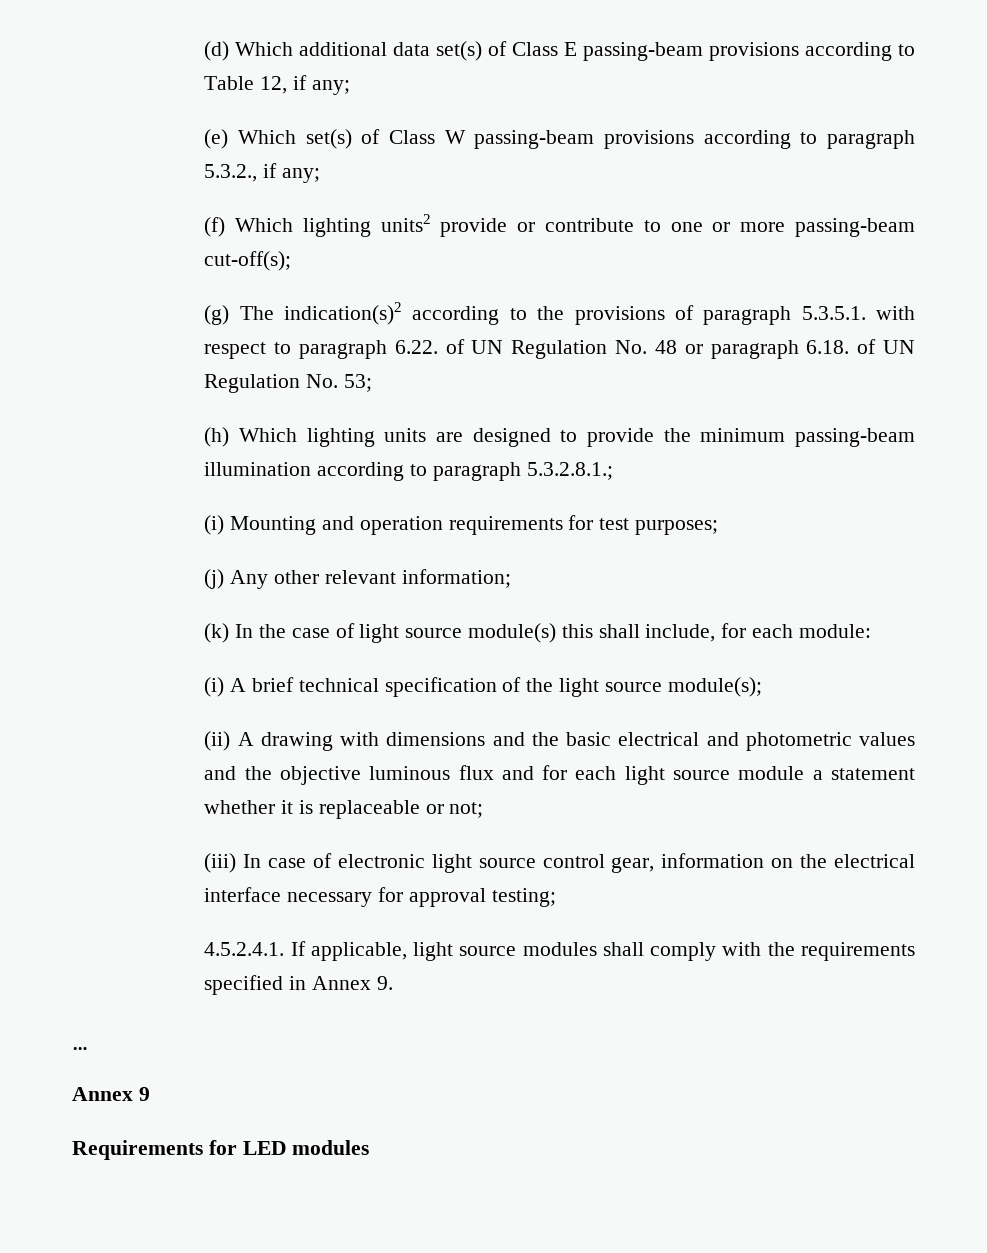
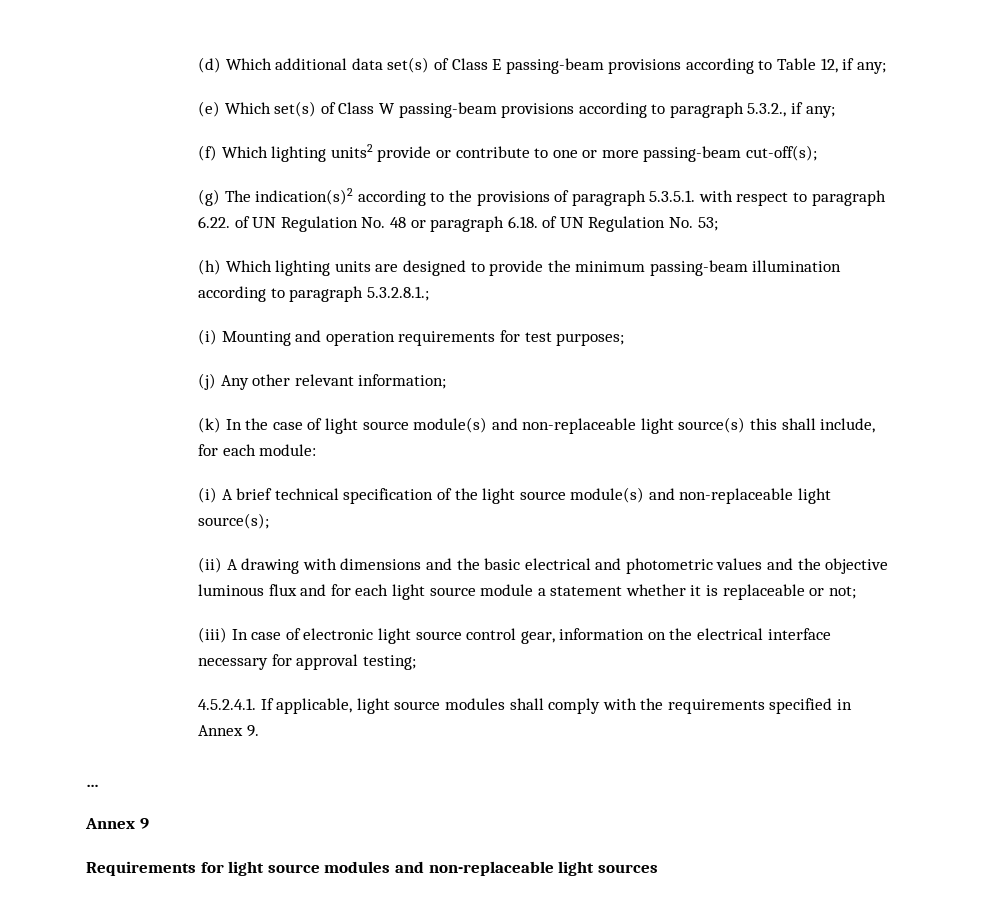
(556, 633) none -> [491,417,746,434] and non-replaceable light source(s)
[667,677,762,697] module(s); -> [570,487,832,504] [197,513,269,529] module(s) and non-replaceable light source(s);
[242,1140,370,1155] LED modules -> [228,861,658,876] light source modules and non-replaceable light sources

